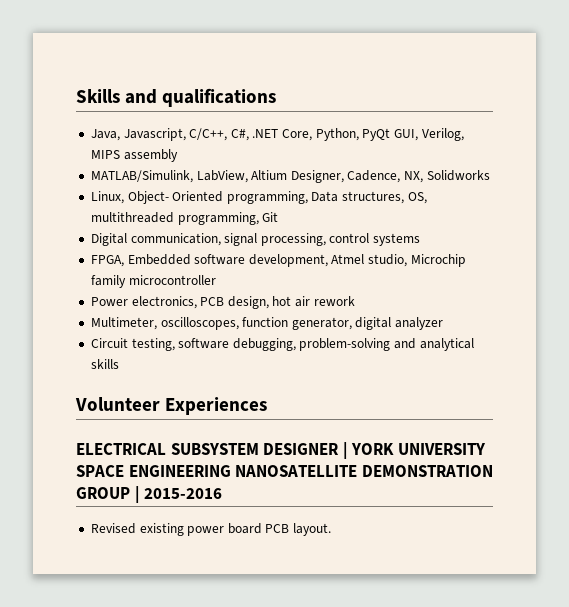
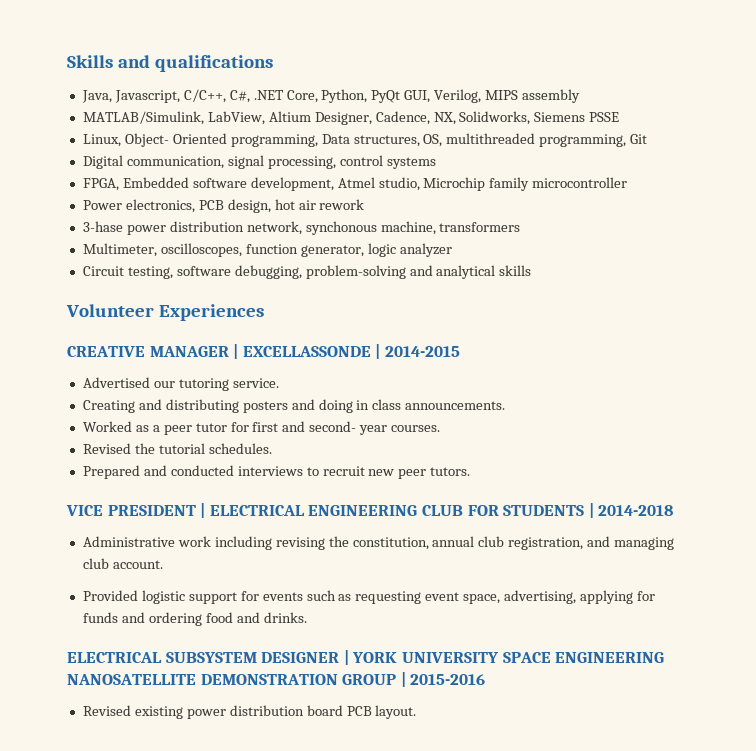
[426,170,490,181] Solidworks -> [459,111,620,125] Solidworks, Siemens PSSE
(355, 301) none -> [82,221,521,235] // 3-hase power distribution network, synchonous machine, transformers
[355,317,392,330] digital -> [367,243,396,257] logic
(268, 406) none -> [67,344,460,359] [82,377,279,391] [82,399,506,413] [82,421,441,435] [82,443,272,454] [82,465,471,479] [66,503,674,518] [82,536,675,550] [82,558,163,569] [82,590,655,604] [82,612,307,626] // CREATIVE MANAGER | EXCELLASSONDE | 2014-2015 // Advertised our tutoring service. // Creating and distributing posters and doing in class announcements. // Worked as a peer tutor for first and second- year courses. // Revised the tutorial schedules. // Prepared and conducted interviews to recruit new peer tutors. // VICE PRESIDENT | ELECTRICAL ENGINEERING CLUB FOR STUDENTS | 2014-2018 // Administrative work including revising the constitution, annual club registration, and managing club account. // Provided logistic support for events such as requesting event space, advertising, applying for funds and ordering food and drinks.
(225, 531) none -> [229,705,304,716] distribution

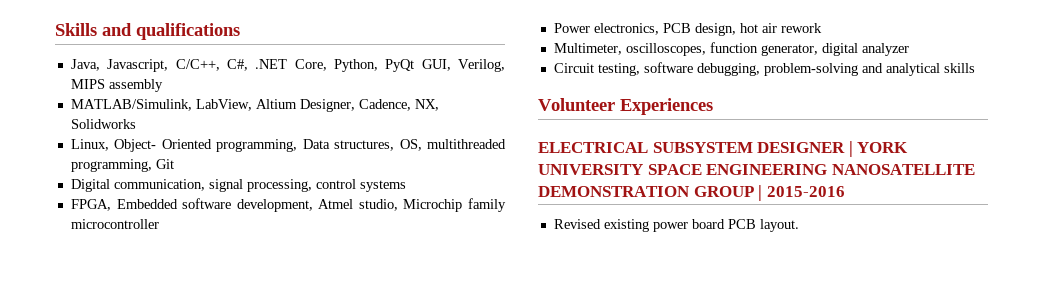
[459,111,620,125] Solidworks, Siemens PSSE -> [70,119,136,129] Solidworks
[82,221,521,235] // 3-hase power distribution network, synchonous machine, transformers -> (822, 28) none
[367,243,396,257] logic -> [821,43,858,56] digital
[67,344,460,359] [82,377,279,391] [82,399,506,413] [82,421,441,435] [82,443,272,454] [82,465,471,479] [66,503,674,518] [82,536,675,550] [82,558,163,569] [82,590,655,604] [82,612,307,626] // CREATIVE MANAGER | EXCELLASSONDE | 2014-2015 // Advertised our tutoring service. // Creating and distributing posters and doing in class announcements. // Worked as a peer tutor for first and second- year courses. // Revised the tutorial schedules. // Prepared and conducted interviews to recruit new peer tutors. // VICE PRESIDENT | ELECTRICAL ENGINEERING CLUB FOR STUDENTS | 2014-2018 // Administrative work including revising the constitution, annual club registration, and managing club account. // Provided logistic support for events such as requesting event space, advertising, applying for funds and ordering food and drinks. -> (713, 106) none
[229,705,304,716] distribution -> (688, 227) none

